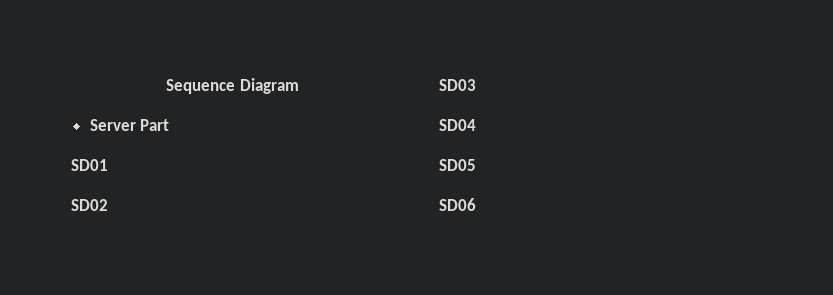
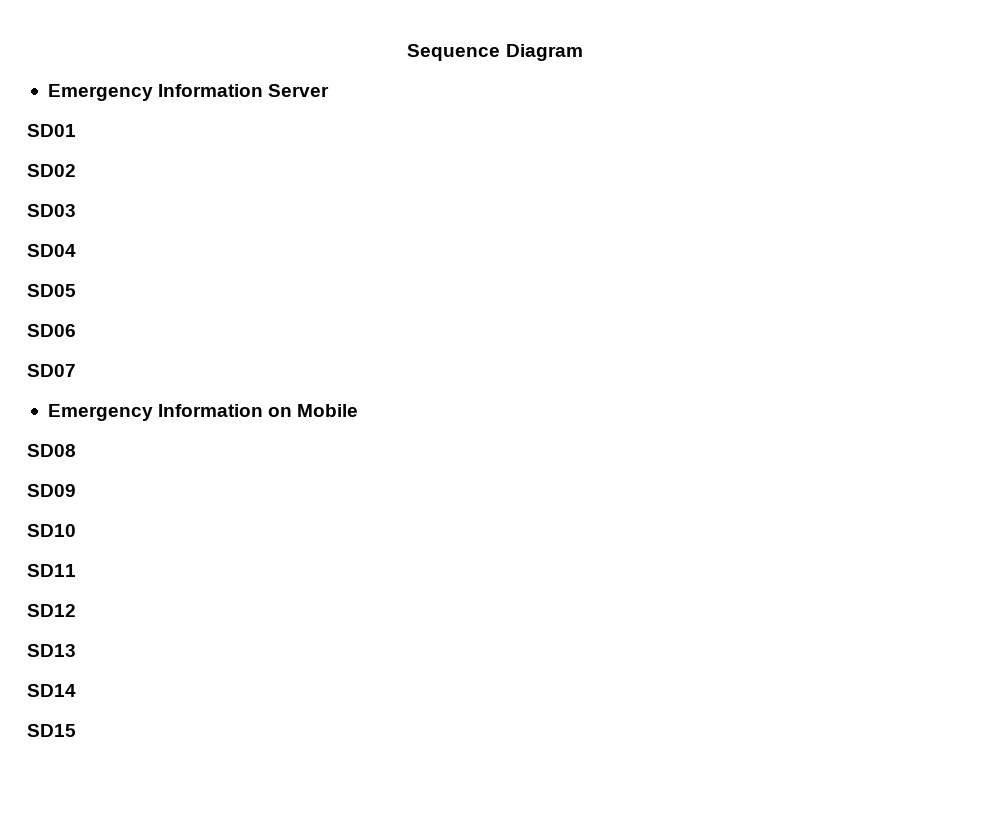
(299, 86) none -> [47,84,264,101] Emergency Information
[140,119,170,131] Part -> (330, 90) none
(476, 204) none -> [27,364,76,377] [47,404,359,421] [27,444,76,457] [27,484,76,497] [27,524,76,537] [27,564,76,577] [27,604,76,617] [27,644,76,657] [27,684,76,697] [27,724,76,737] // SD07 // Emergency Information on Mobile // SD08 // SD09 // SD10 // SD11 // SD12 // SD13 // SD14 // SD15

